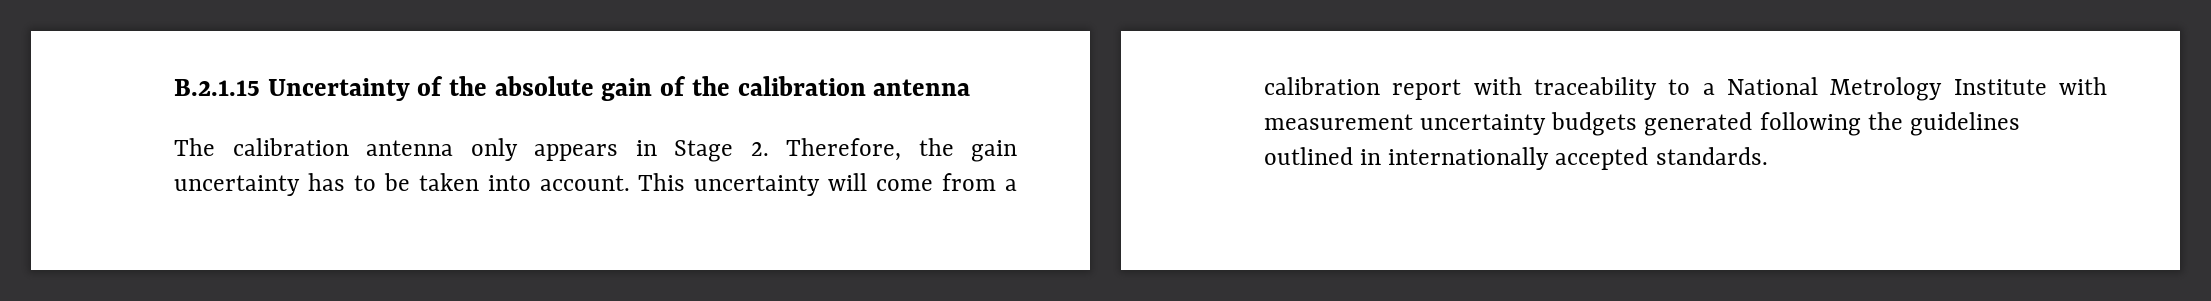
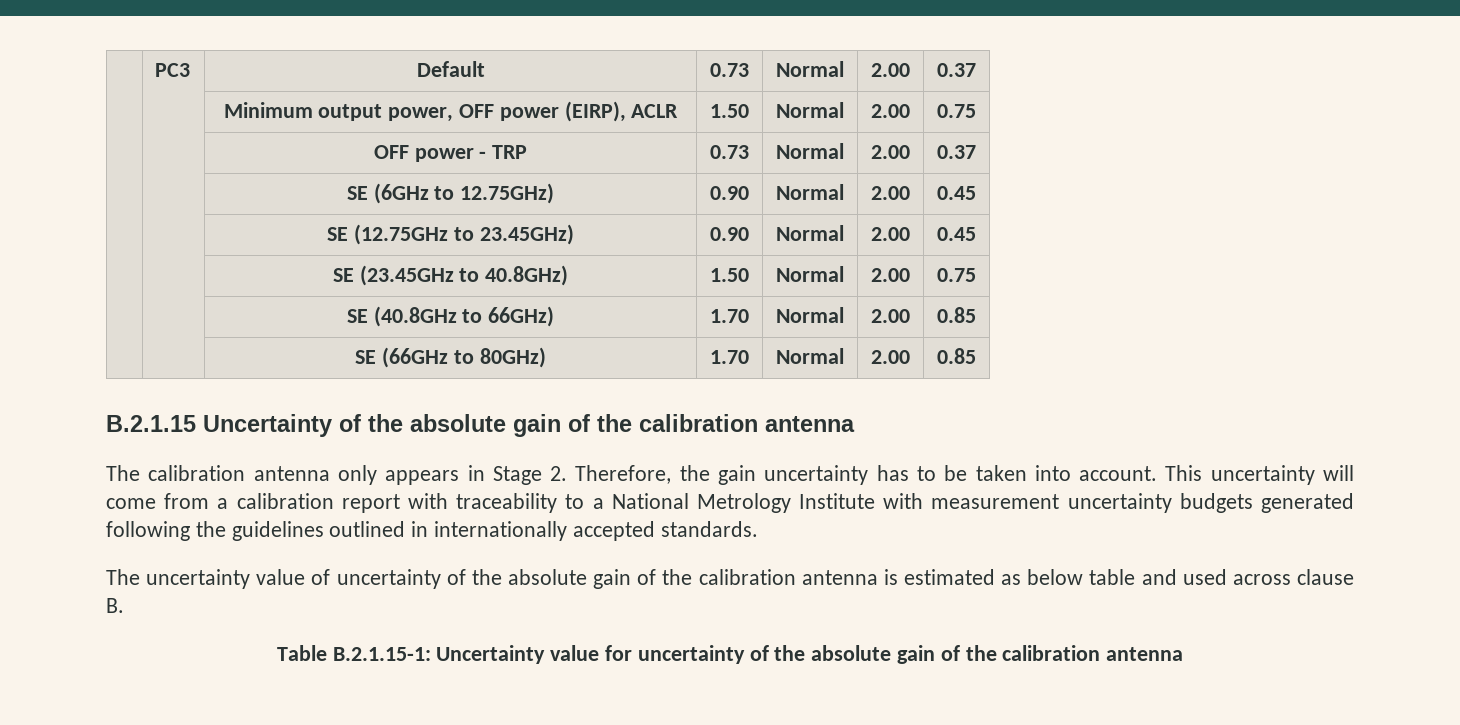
(174, 87) none -> [155,63,191,77] [416,61,485,77] [710,63,749,77] [776,61,844,77] [871,63,910,77] [937,63,976,77] [223,101,679,122] [710,104,749,118] [776,102,844,118] [871,104,910,118] [937,104,976,118] [373,145,528,162] [710,145,749,159] [776,143,844,159] [871,145,910,159] [937,145,976,159] [346,183,555,204] [710,186,749,200] [776,184,844,200] [871,186,910,200] [937,186,976,200] [327,224,574,245] [710,227,749,241] [776,225,844,241] [871,227,910,241] [937,227,976,241] [332,265,569,286] [710,268,749,282] [776,266,844,282] [871,268,910,282] [937,268,976,282] [346,306,555,327] [710,309,749,323] [776,307,844,323] [871,309,910,323] [937,307,976,323] [355,347,546,368] [710,350,749,364] [776,348,844,364] [871,350,910,364] [937,348,976,364] | PC3 | Default | 0.73 | Normal | 2.00 | 0.37 // | | Minimum output power, OFF power (EIRP), ACLR | 1.50 | Normal | 2.00 | 0.75 // | | OFF power - TRP | 0.73 | Normal | 2.00 | 0.37 // | | SE (6GHz to 12.75GHz) | 0.90 | Normal | 2.00 | 0.45 // | | SE (12.75GHz to 23.45GHz) | 0.90 | Normal | 2.00 | 0.45 // | | SE (23.45GHz to 40.8GHz) | 1.50 | Normal | 2.00 | 0.75 // | | SE (40.8GHz to 66GHz) | 1.70 | Normal | 2.00 | 0.85 // | | SE (66GHz to 80GHz) | 1.70 | Normal | 2.00 | 0.85 //
(1768, 156) none -> [106,569,1354,589] [106,598,124,613] [276,645,1184,664] // The uncertainty value of uncertainty of the absolute gain of the calibration antenna is estimated as below table and used across clause B. // Table B.2.1.15-1: Uncertainty value for uncertainty of the absolute gain of the calibration antenna

